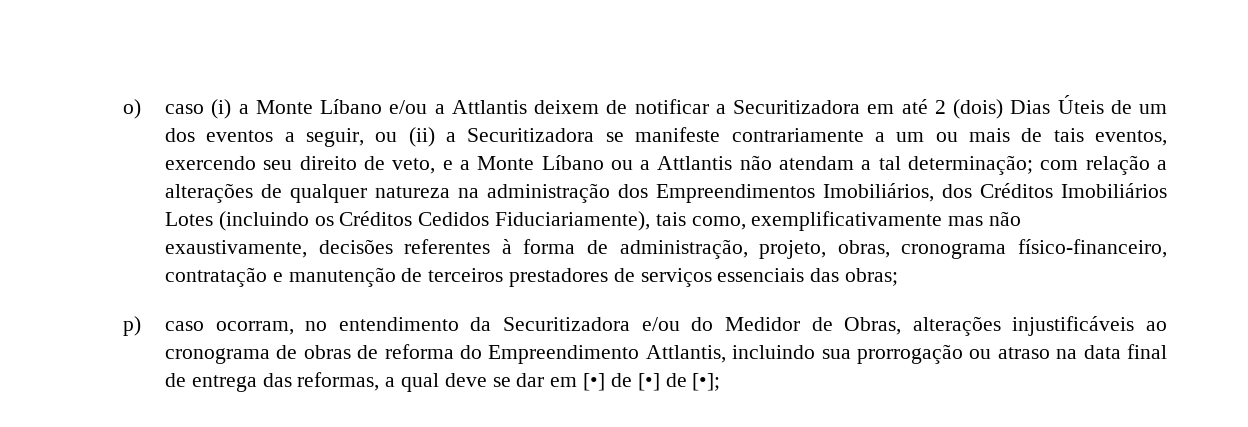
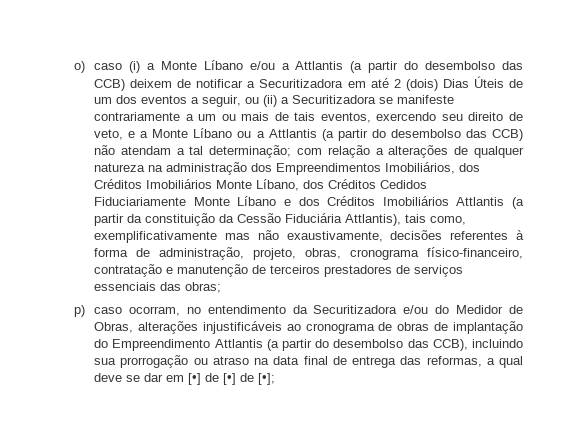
(527, 107) none -> [350,61,523,73] [94,79,126,91] (a partir do desembolso das CCB)
(733, 163) none -> [321,129,523,141] (a partir do desembolso das CCB)
[165,211,651,231] Lotes (incluindo os Créditos Cedidos Fiduciariamente), -> [216,179,428,191] [94,196,524,209] [94,213,402,226] Monte Líbano, dos Créditos Cedidos Fiduciariamente Monte Líbano e dos Créditos Imobiliários Attlantis (a partir da constituição da Cessão Fiduciária Attlantis),
[384,344,454,359] reforma -> [453,321,523,334] implantação
[645,345,726,363] Attlantis, -> [214,339,468,351] Attlantis (a partir do desembolso das CCB),

